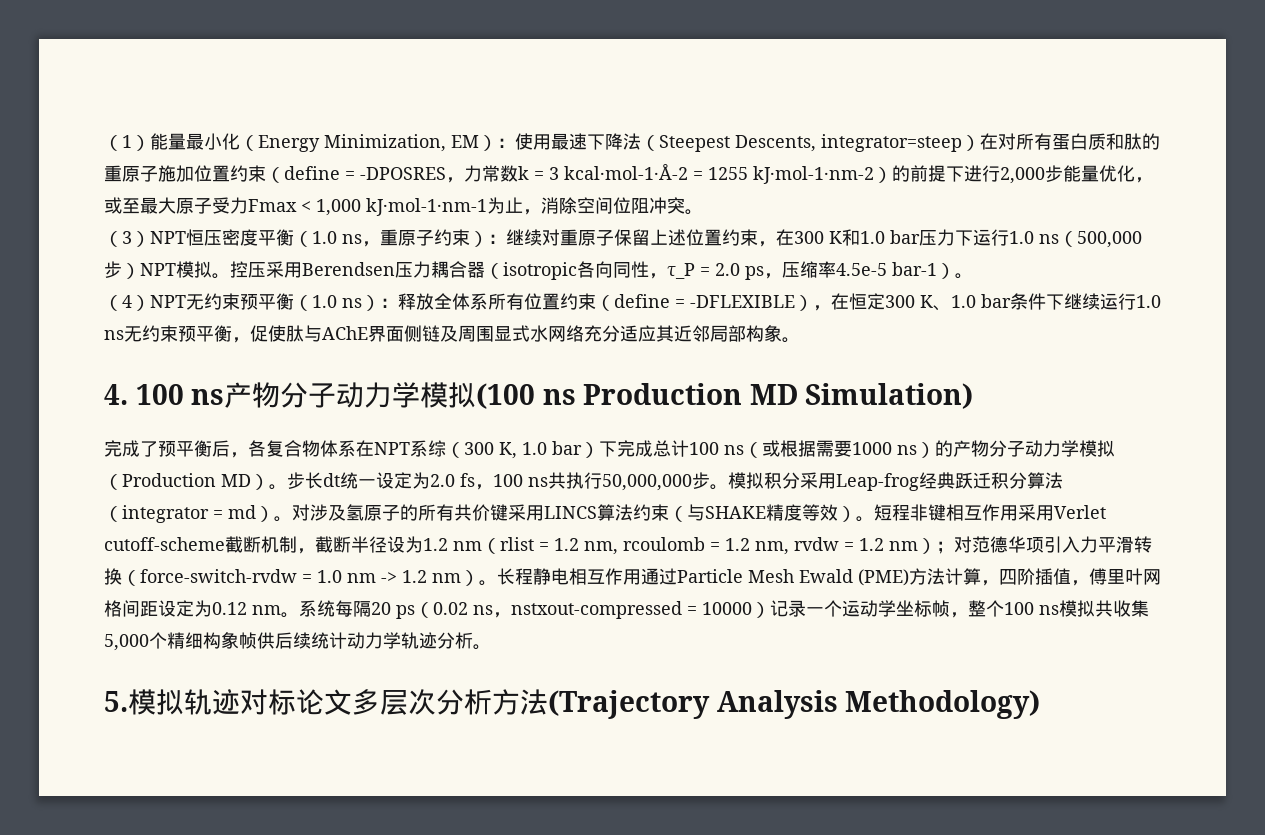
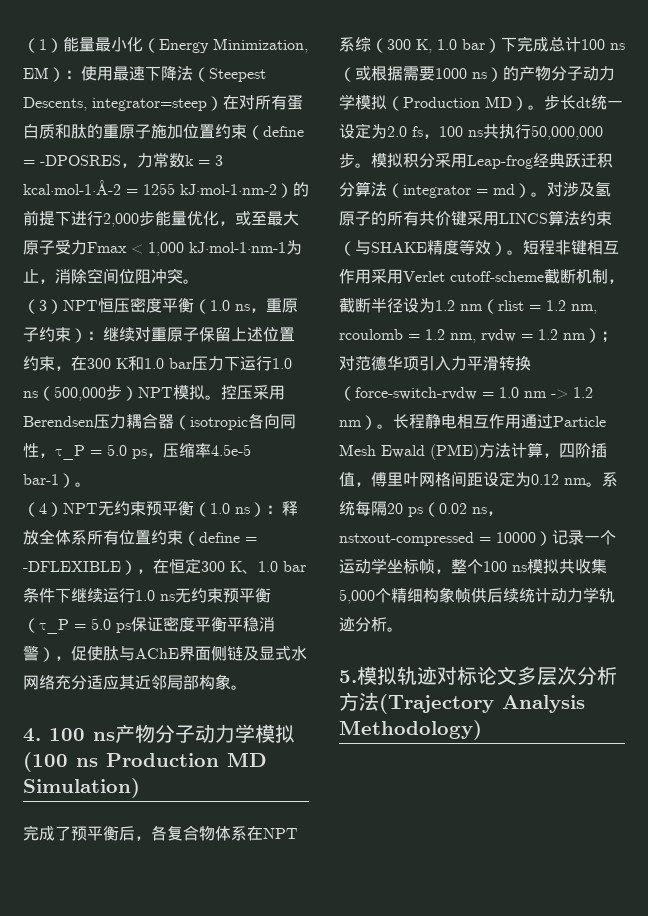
[715,263,740,276] 2.0 -> [107,444,127,456] 5.0
(232, 333) none -> [23,616,275,634] [23,646,55,662] （τ_P = 5.0 ps保证密度平衡平稳消警）
[458,325,494,342] 周围 -> (259, 653) none

